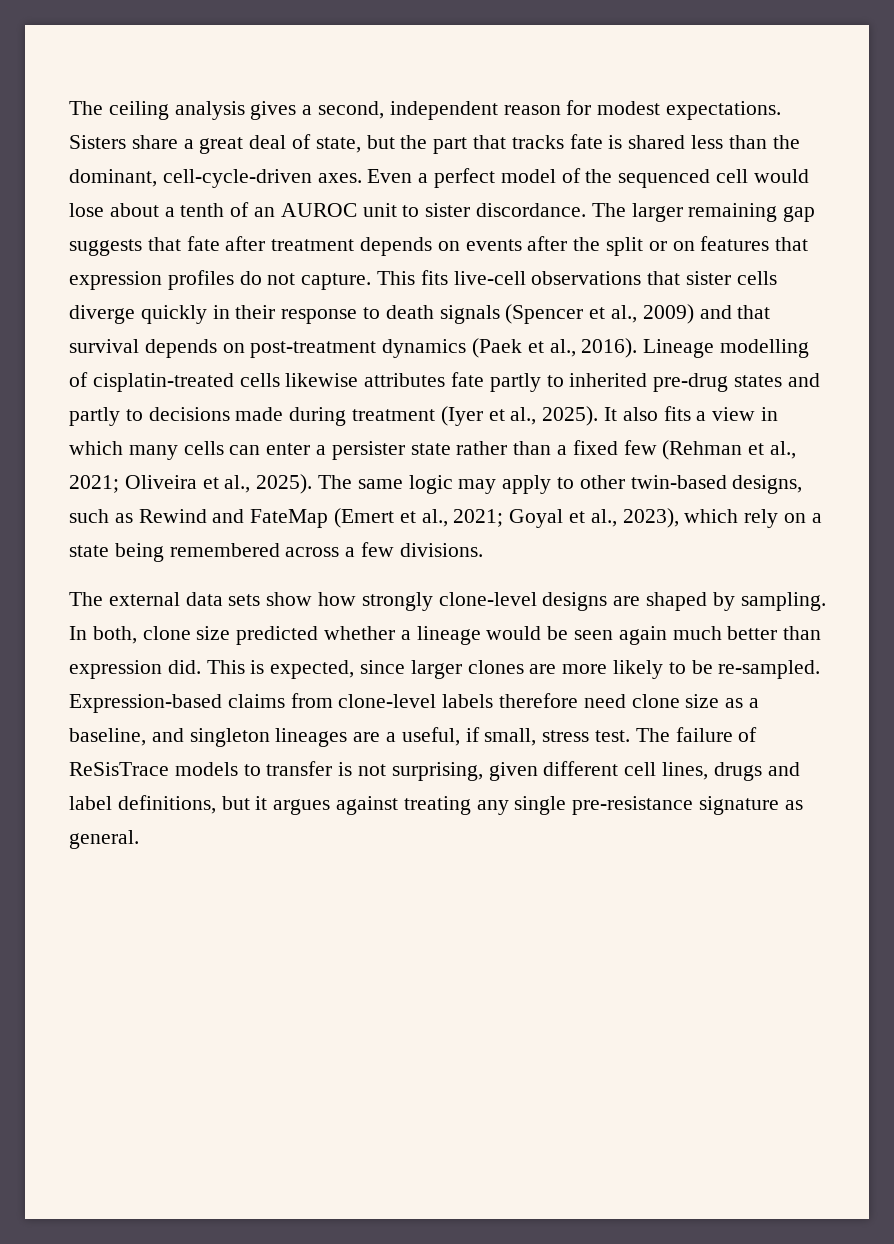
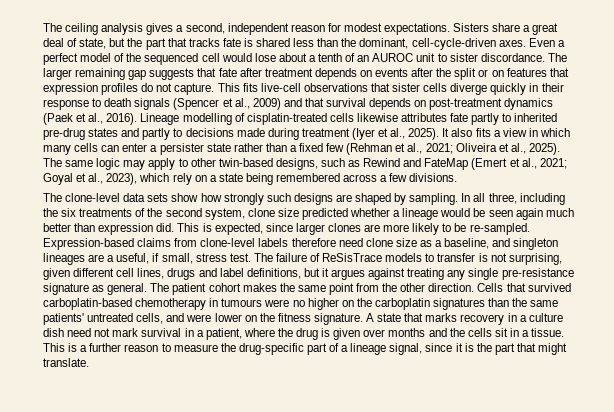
[108,592,180,606] external -> [65,193,121,202] clone-level
[438,592,537,606] clone-level -> [266,193,291,202] such
[92,626,137,644] both, -> [473,193,565,205] [43,208,245,220] all three, including the six treatments of the second system,
(139, 839) none -> [150,283,571,295] [43,298,559,310] [43,313,563,325] [43,328,565,340] [43,343,568,355] [43,358,89,367] The patient cohort makes the same point from the other direction. Cells that survived carboplatin-based chemotherapy in tumours were no higher on the carboplatin signatures than the same patients' untreated cells, and were lower on the fitness signature. A state that marks recovery in a culture dish need not mark survival in a patient, where the drug is given over months and the cells sit in a tissue. This is a further reason to measure the drug-specific part of a lineage signal, since it is the part that might translate.

